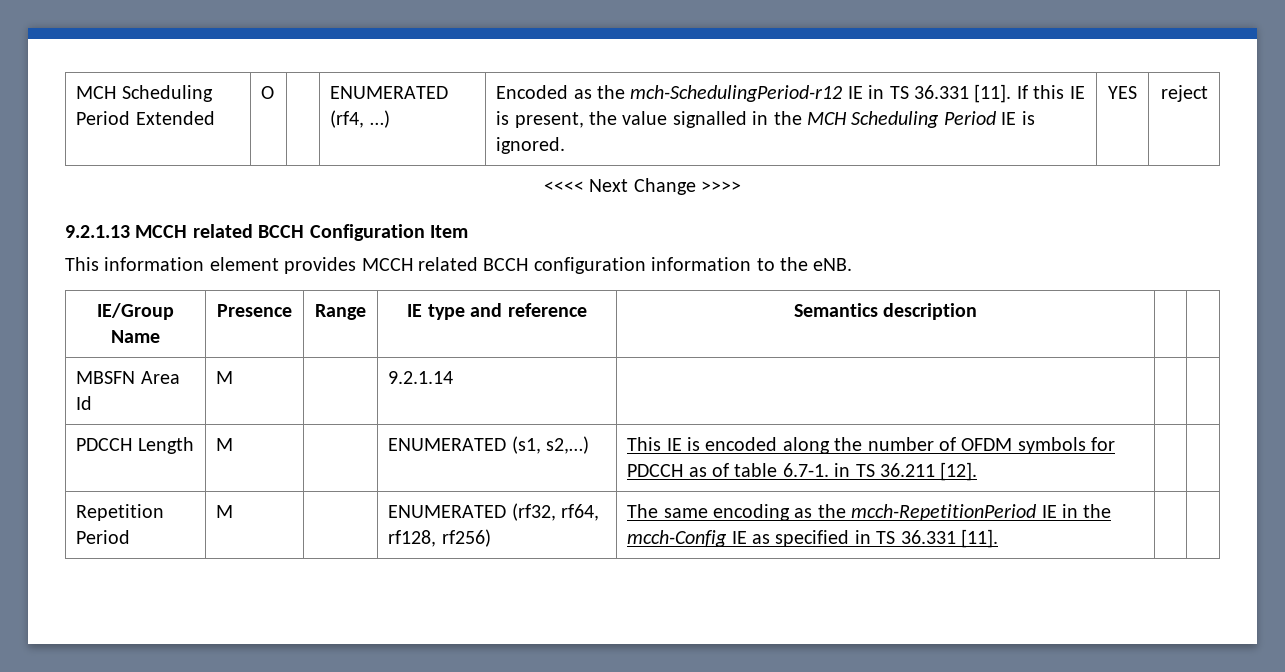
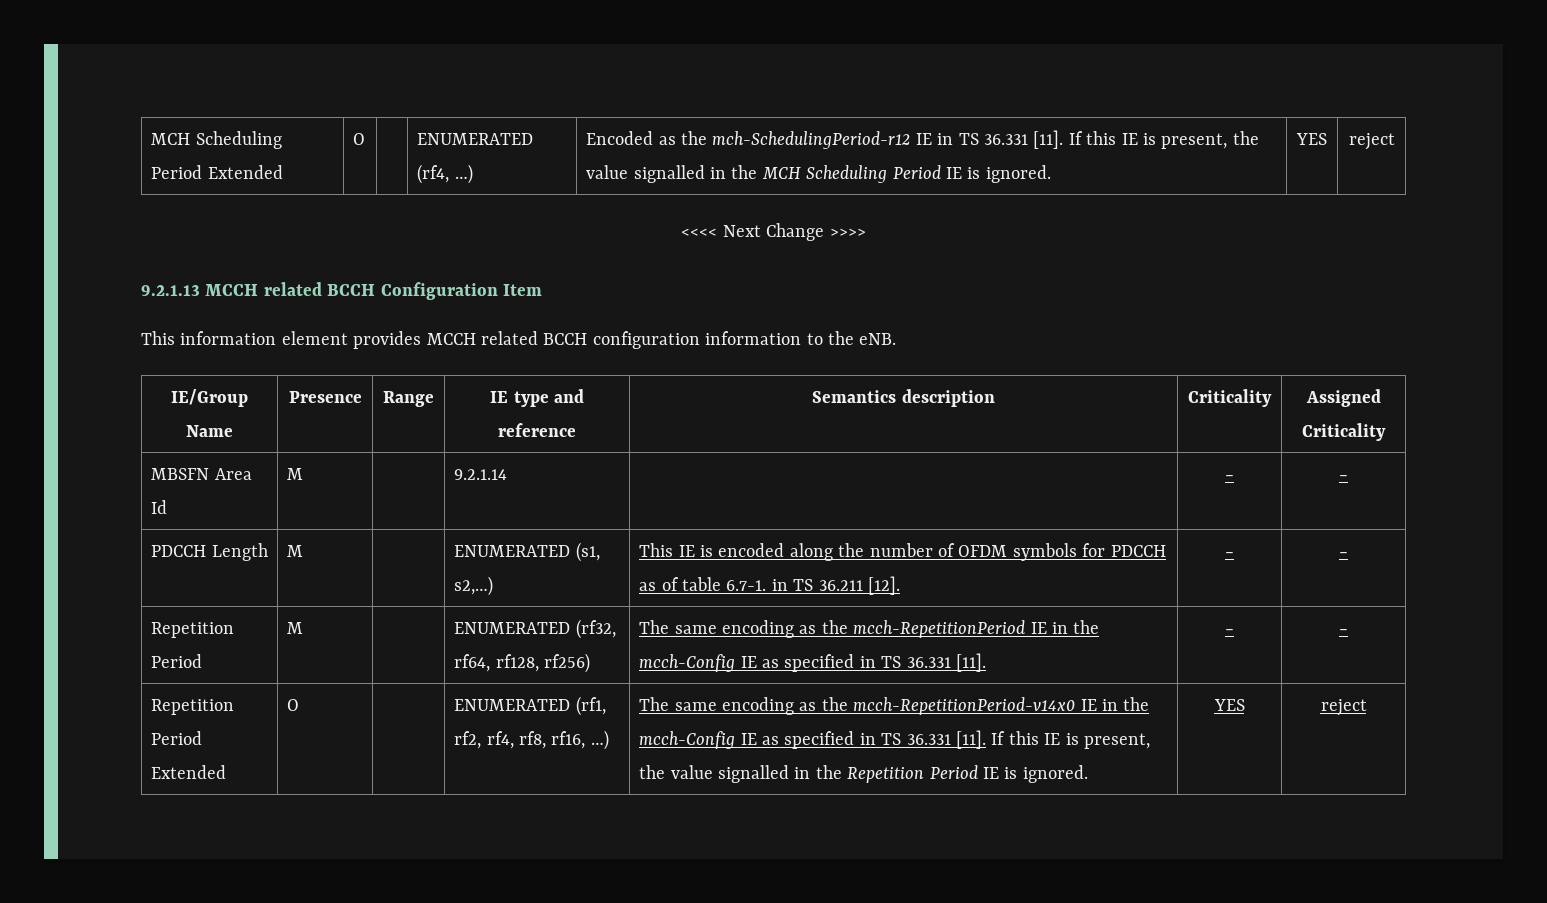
(978, 311) | -> [1188,389,1272,407] [1305,389,1381,407] [1302,423,1386,441] Criticality | Assigned Criticality
(454, 377) | -> [1225,475,1234,480] [1339,475,1348,480] − | −
(978, 471) | -> [1225,552,1234,557] [1339,552,1348,557] − | −
(999, 538) | -> [1225,629,1234,634] [1339,629,1348,634] [151,699,235,715] [151,731,203,745] [151,765,227,779] [287,699,300,711] [454,696,606,716] [454,730,609,750] [639,697,1150,715] [639,730,1150,749] [639,765,1088,783] [1213,699,1245,711] [1320,699,1367,716] − | − // Repetition Period Extended | O | | ENUMERATED (rf1, rf2, rf4, rf8, rf16, …) | The same encoding as the mcch-RepetitionPeriod-v14x0 IE in the mcch-Config IE as specified in TS 36.331 [11]. If this IE is present, the value signalled in the Repetition Period IE is ignored. | YES | reject

